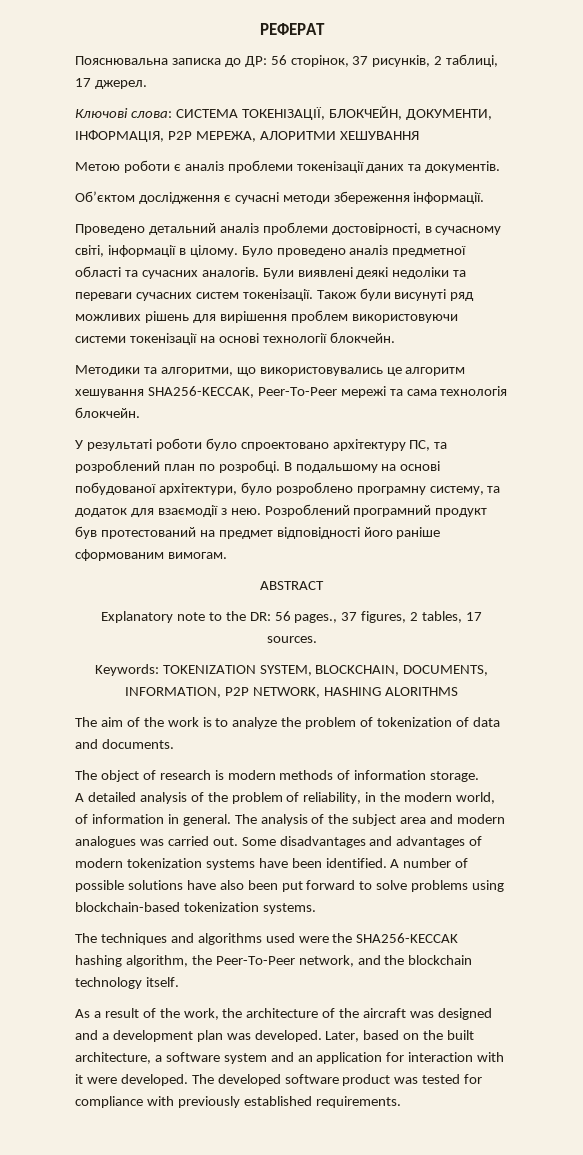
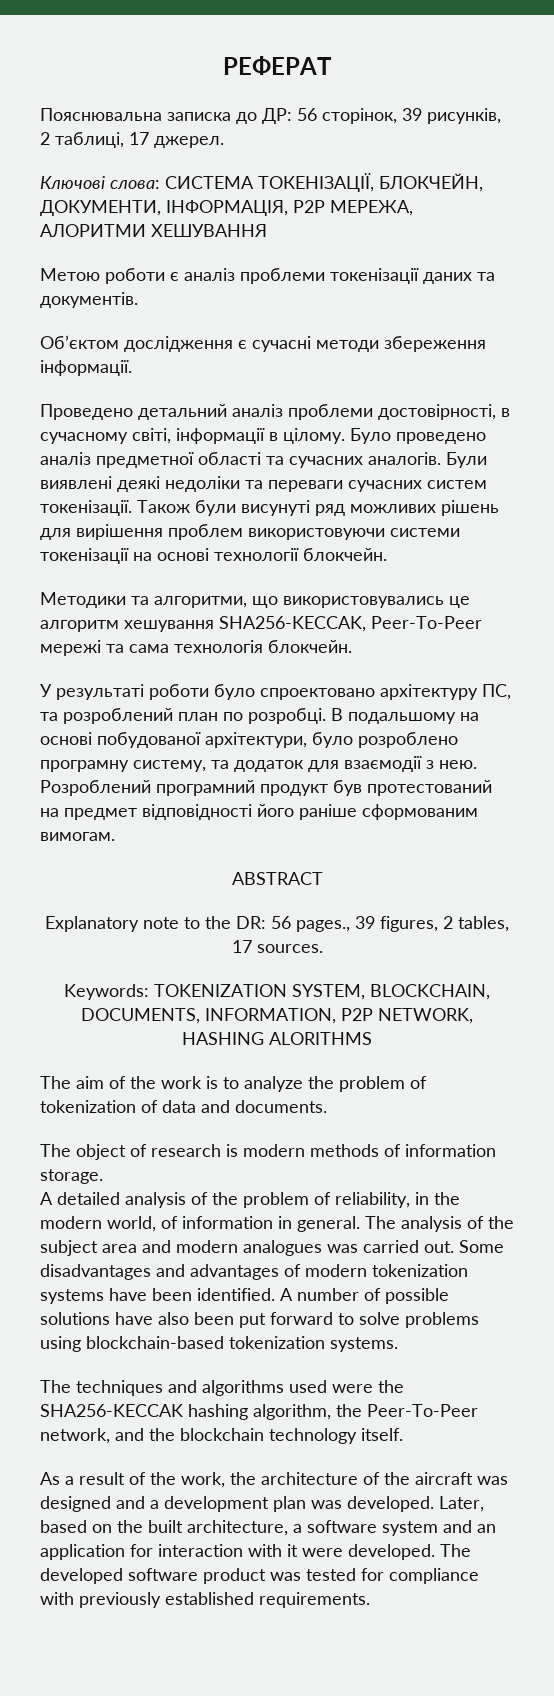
[352,56,369,65] 37 -> [402,108,422,121] 39
[341,612,358,621] 37 -> [355,916,375,929] 39

